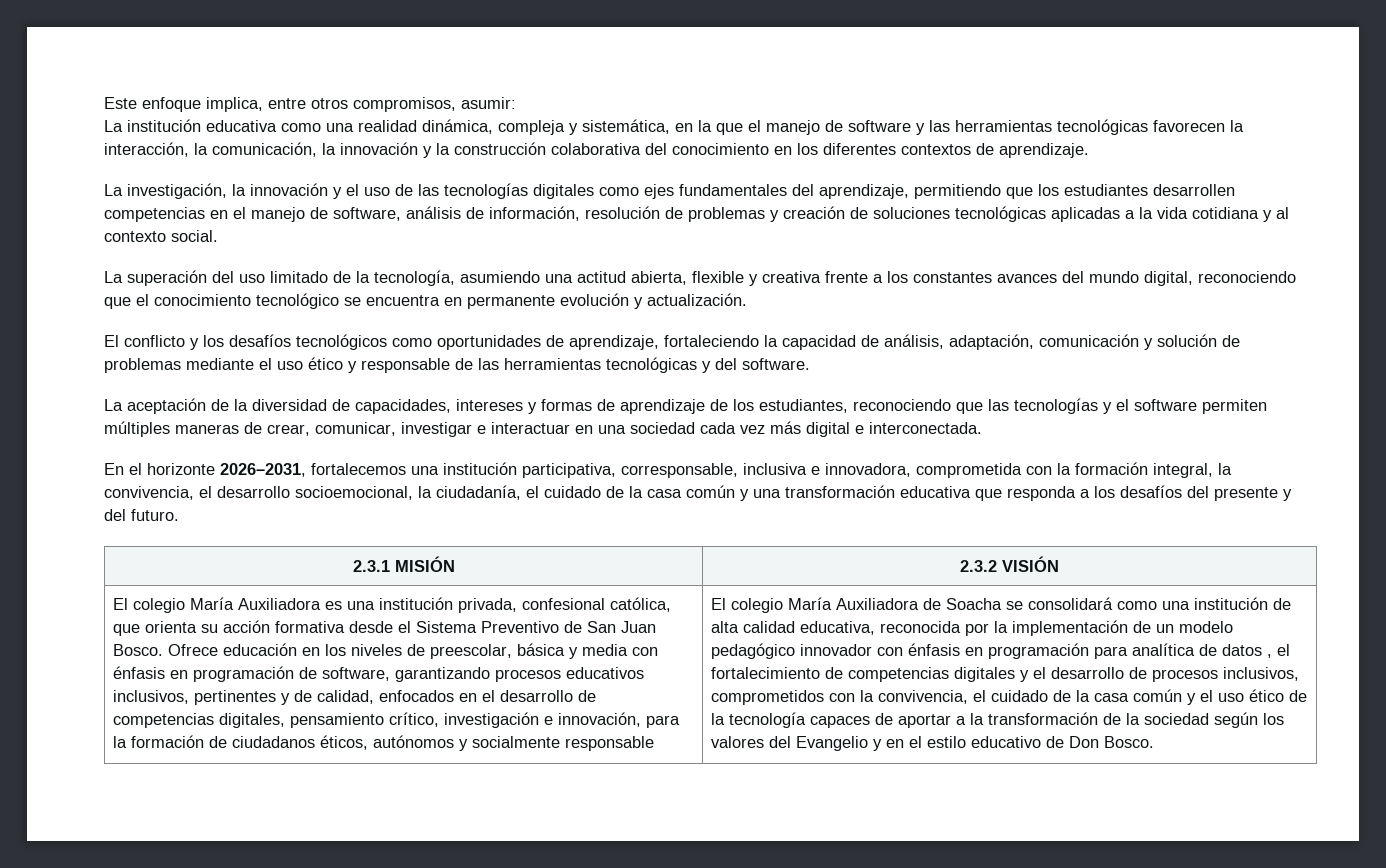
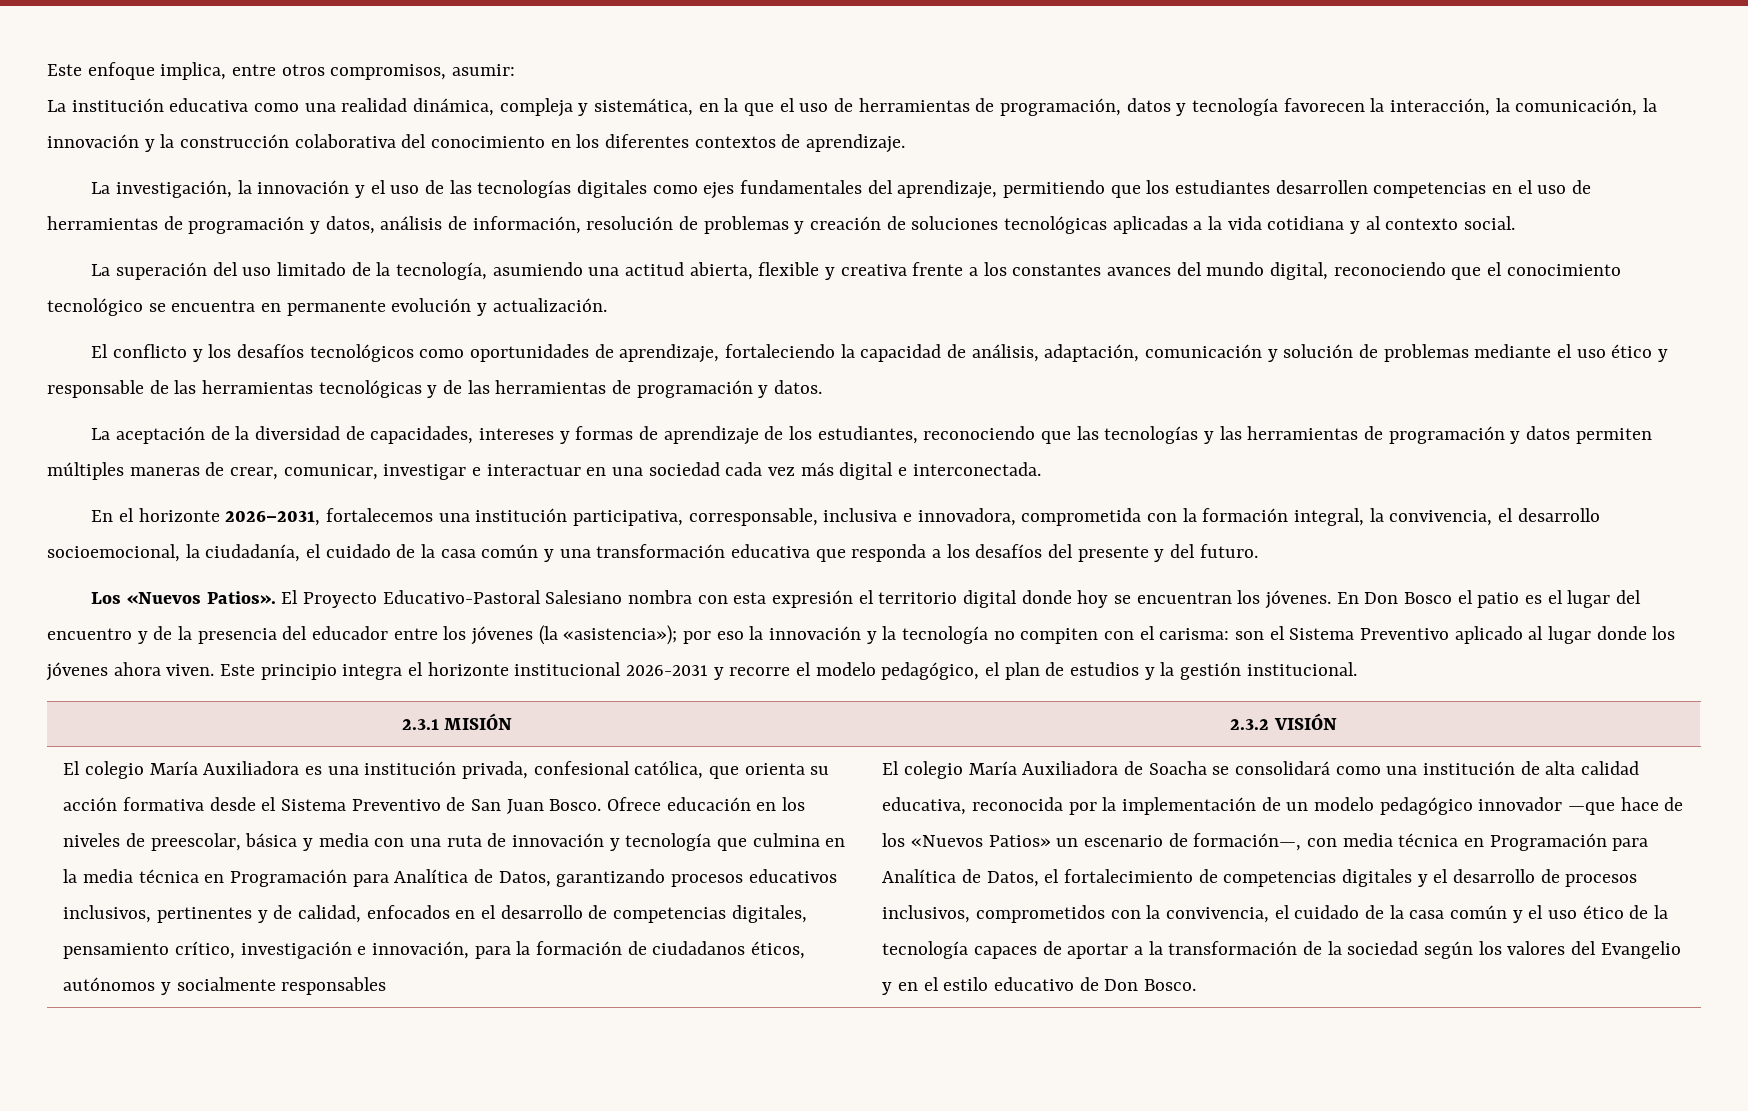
[766,119,1148,135] manejo de software y las herramientas tecnológicas -> [799,98,1279,116] uso de herramientas de programación, datos y tecnología
[251,207,401,222] manejo de software, -> [1537,180,1592,194] [47,216,375,234] uso de herramientas de programación y datos,
[715,358,810,370] del software. -> [443,380,823,398] de las herramientas de programación y datos.
[1116,399,1197,411] el software -> [1219,426,1571,444] las herramientas de programación y datos
(179, 515) none -> [91,590,1642,609] [47,625,1676,645] [46,662,1357,681] // Los «Nuevos Patios». El Proyecto Educativo-Pastoral Salesiano nombra con esta expresión el territorio digital donde hoy se encuentran los jóvenes. En Don Bosco el patio es el lugar del encuentro y de la presencia del educador entre los jóvenes (la «asistencia»); por eso la innovación y la tecnología no compiten con el carisma: son el Sistema Preventivo aplicado al lugar donde los jóvenes ahora viven. Este principio integra el horizonte institucional 2026-2031 y recorre el modelo pedagógico, el plan de estudios y la gestión institucional.
[113,666,391,682] énfasis en programación de software, -> [409,833,846,851] [63,869,551,887] una ruta de innovación y tecnología que culmina en la media técnica en Programación para Analítica de Datos,
[565,736,655,751] responsable -> [281,977,387,995] responsables
[877,643,1273,659] con énfasis en programación para analítica de datos , -> [1567,797,1684,815] [882,833,1649,851] [882,869,1039,887] —que hace de los «Nuevos Patios» un escenario de formación—, con media técnica en Programación para Analítica de Datos,

